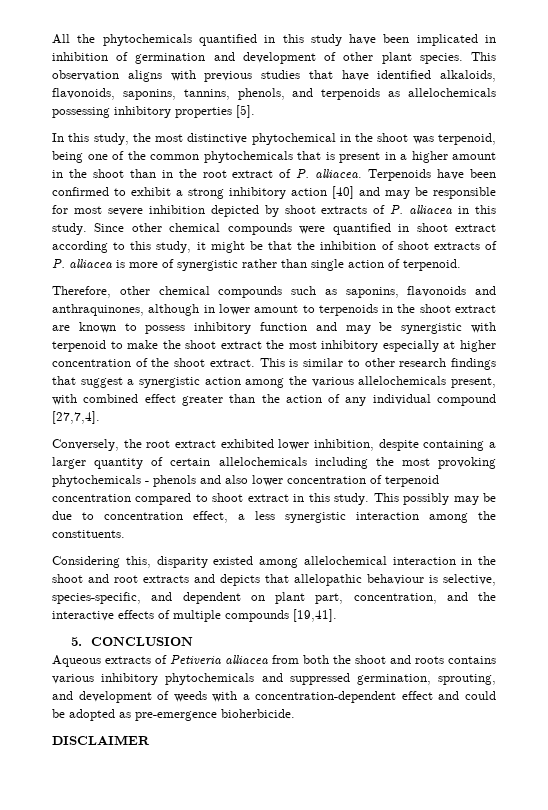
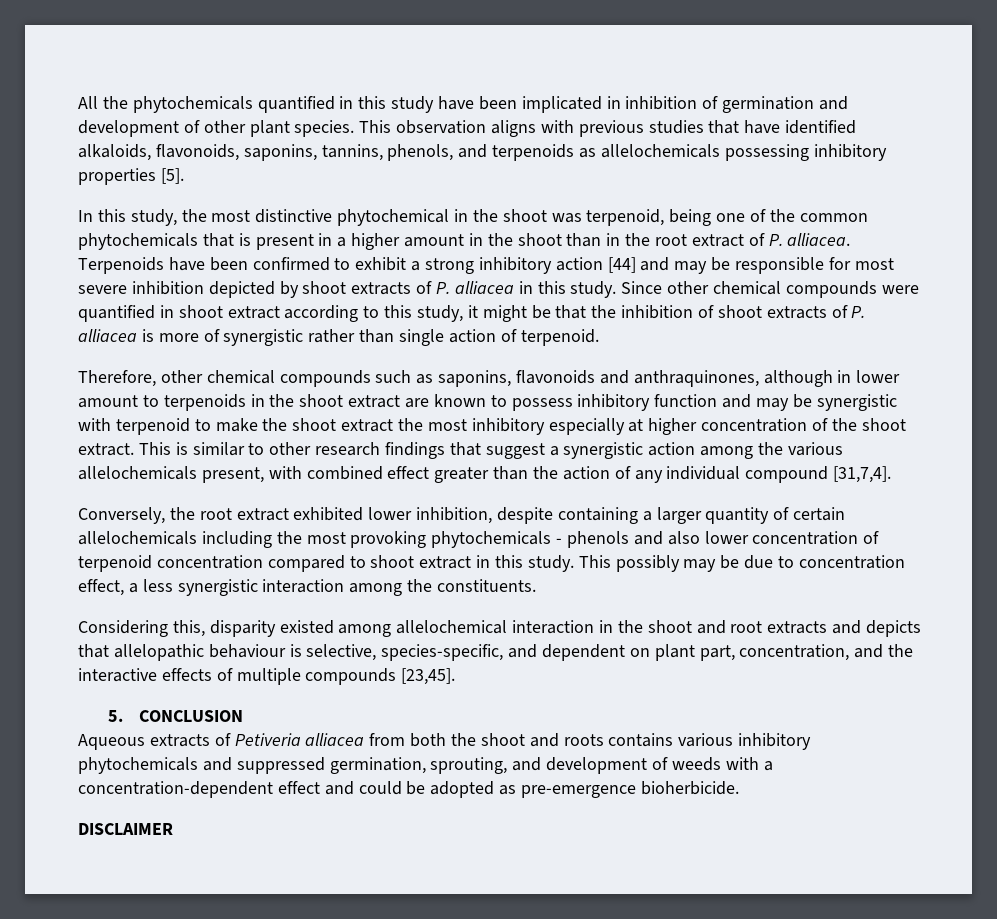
[332,186,354,199] [40] -> [607,257,636,273] [44]
[52,411,100,424] [27,7,4]. -> [833,466,892,483] [31,7,4].
[293,609,337,622] [19,41]. -> [401,668,456,685] [23,45].

